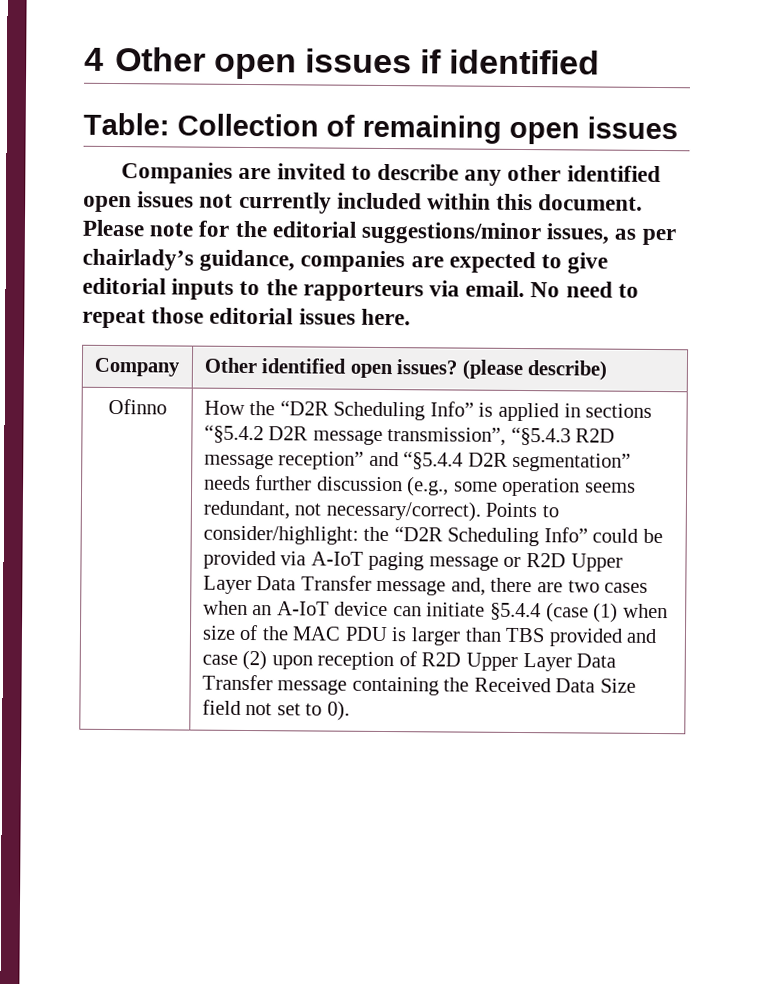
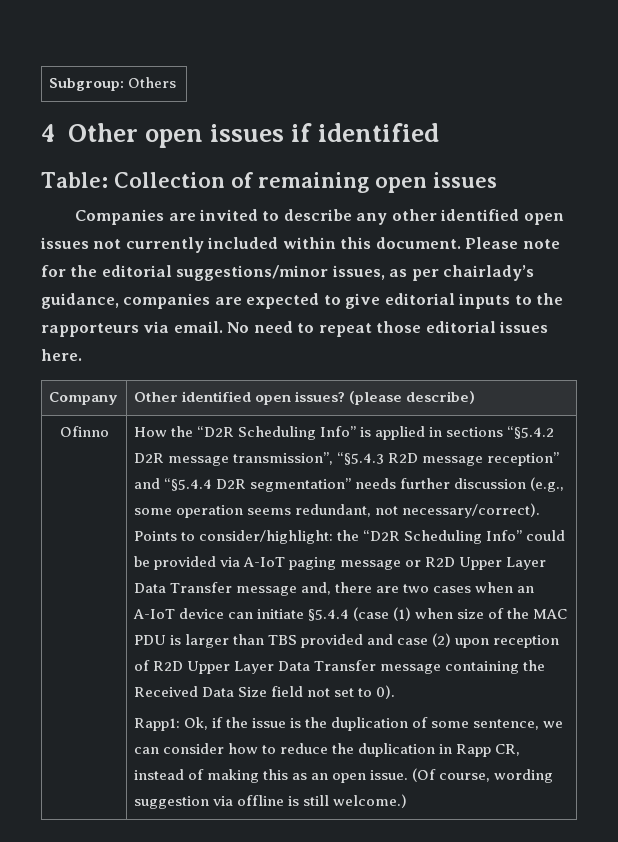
(84, 59) none -> [48,77,176,91] Subgroup: Others //
(350, 710) none -> [133,717,564,731] [133,743,521,757] [133,768,554,783] [133,794,408,809] // Rapp1: Ok, if the issue is the duplication of some sentence, we can consider how to reduce the duplication in Rapp CR, instead of making this as an open issue. (Of course, wording suggestion via offline is still welcome.)

